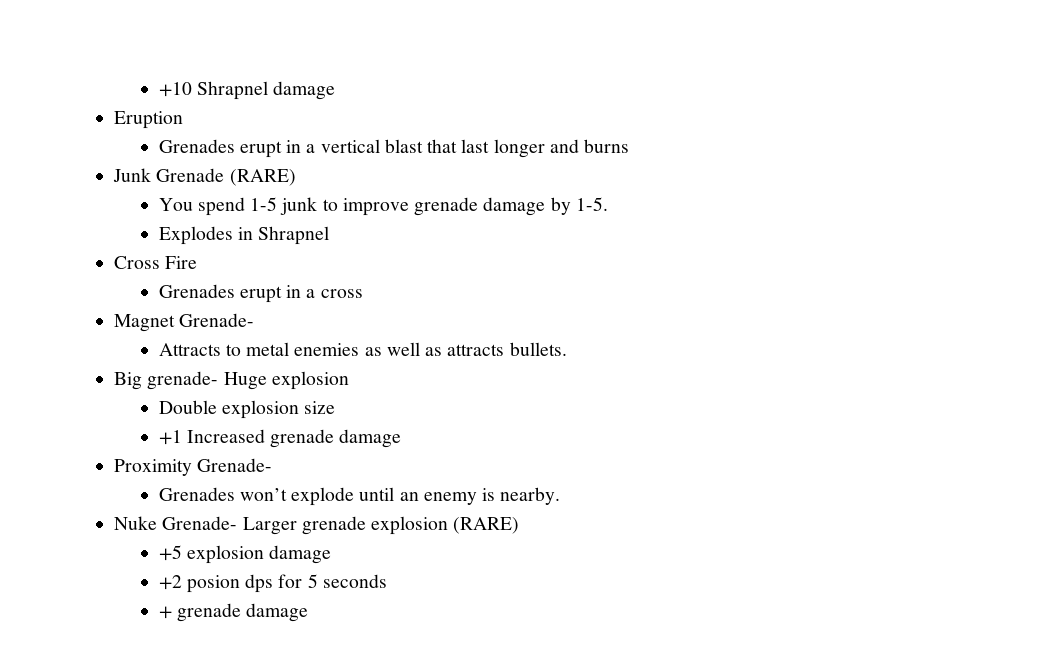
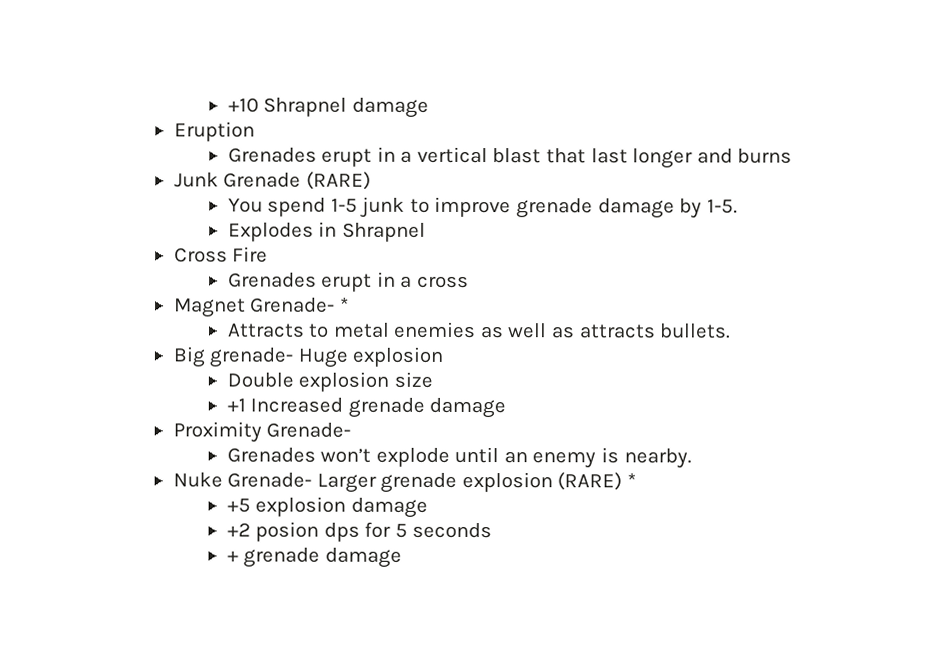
(255, 320) none -> [339,296,349,312] *
(520, 525) none -> [626,472,636,488] *

